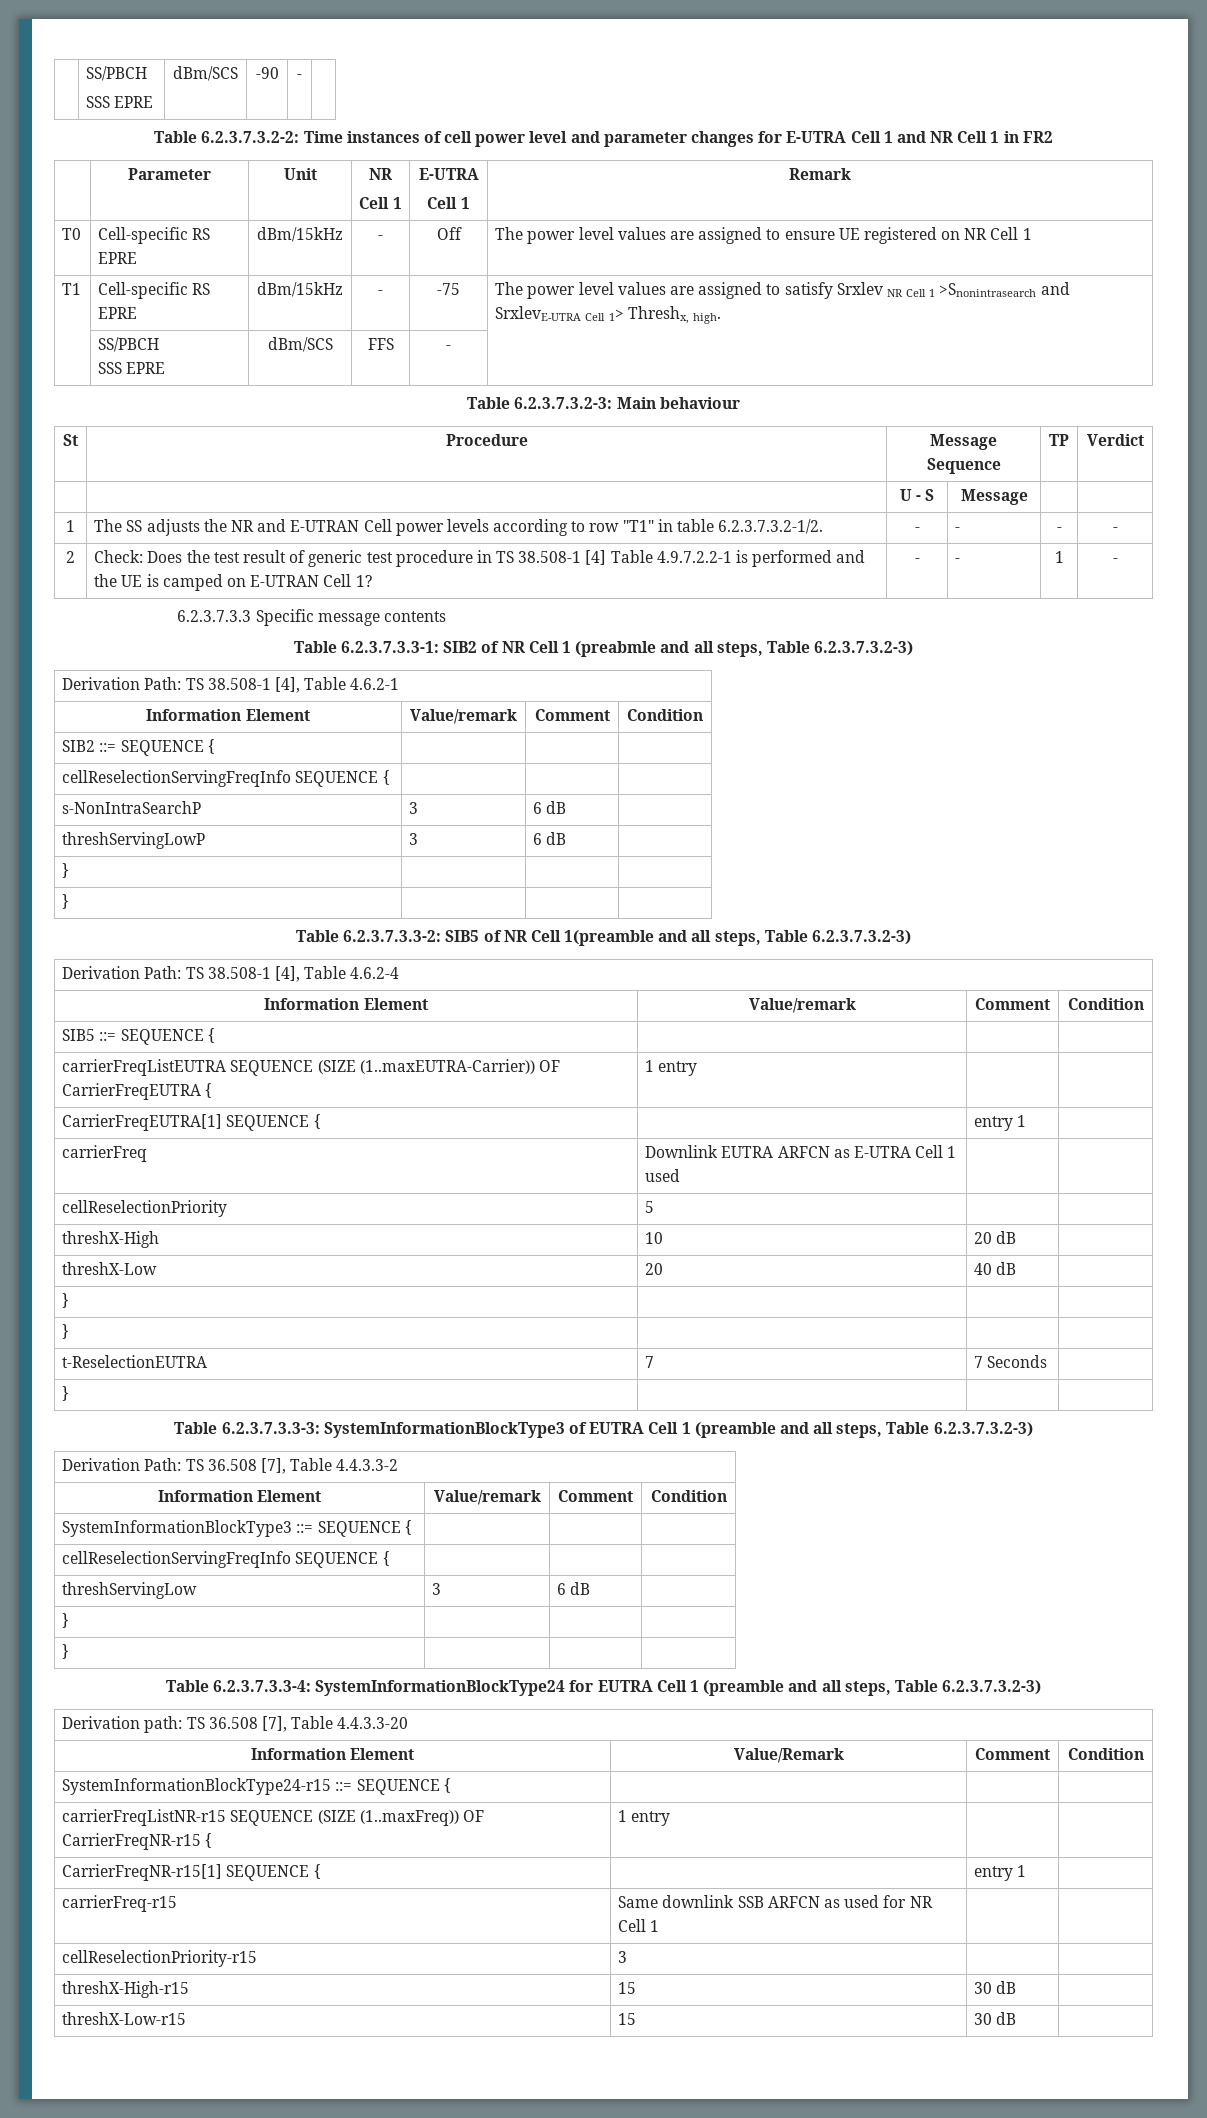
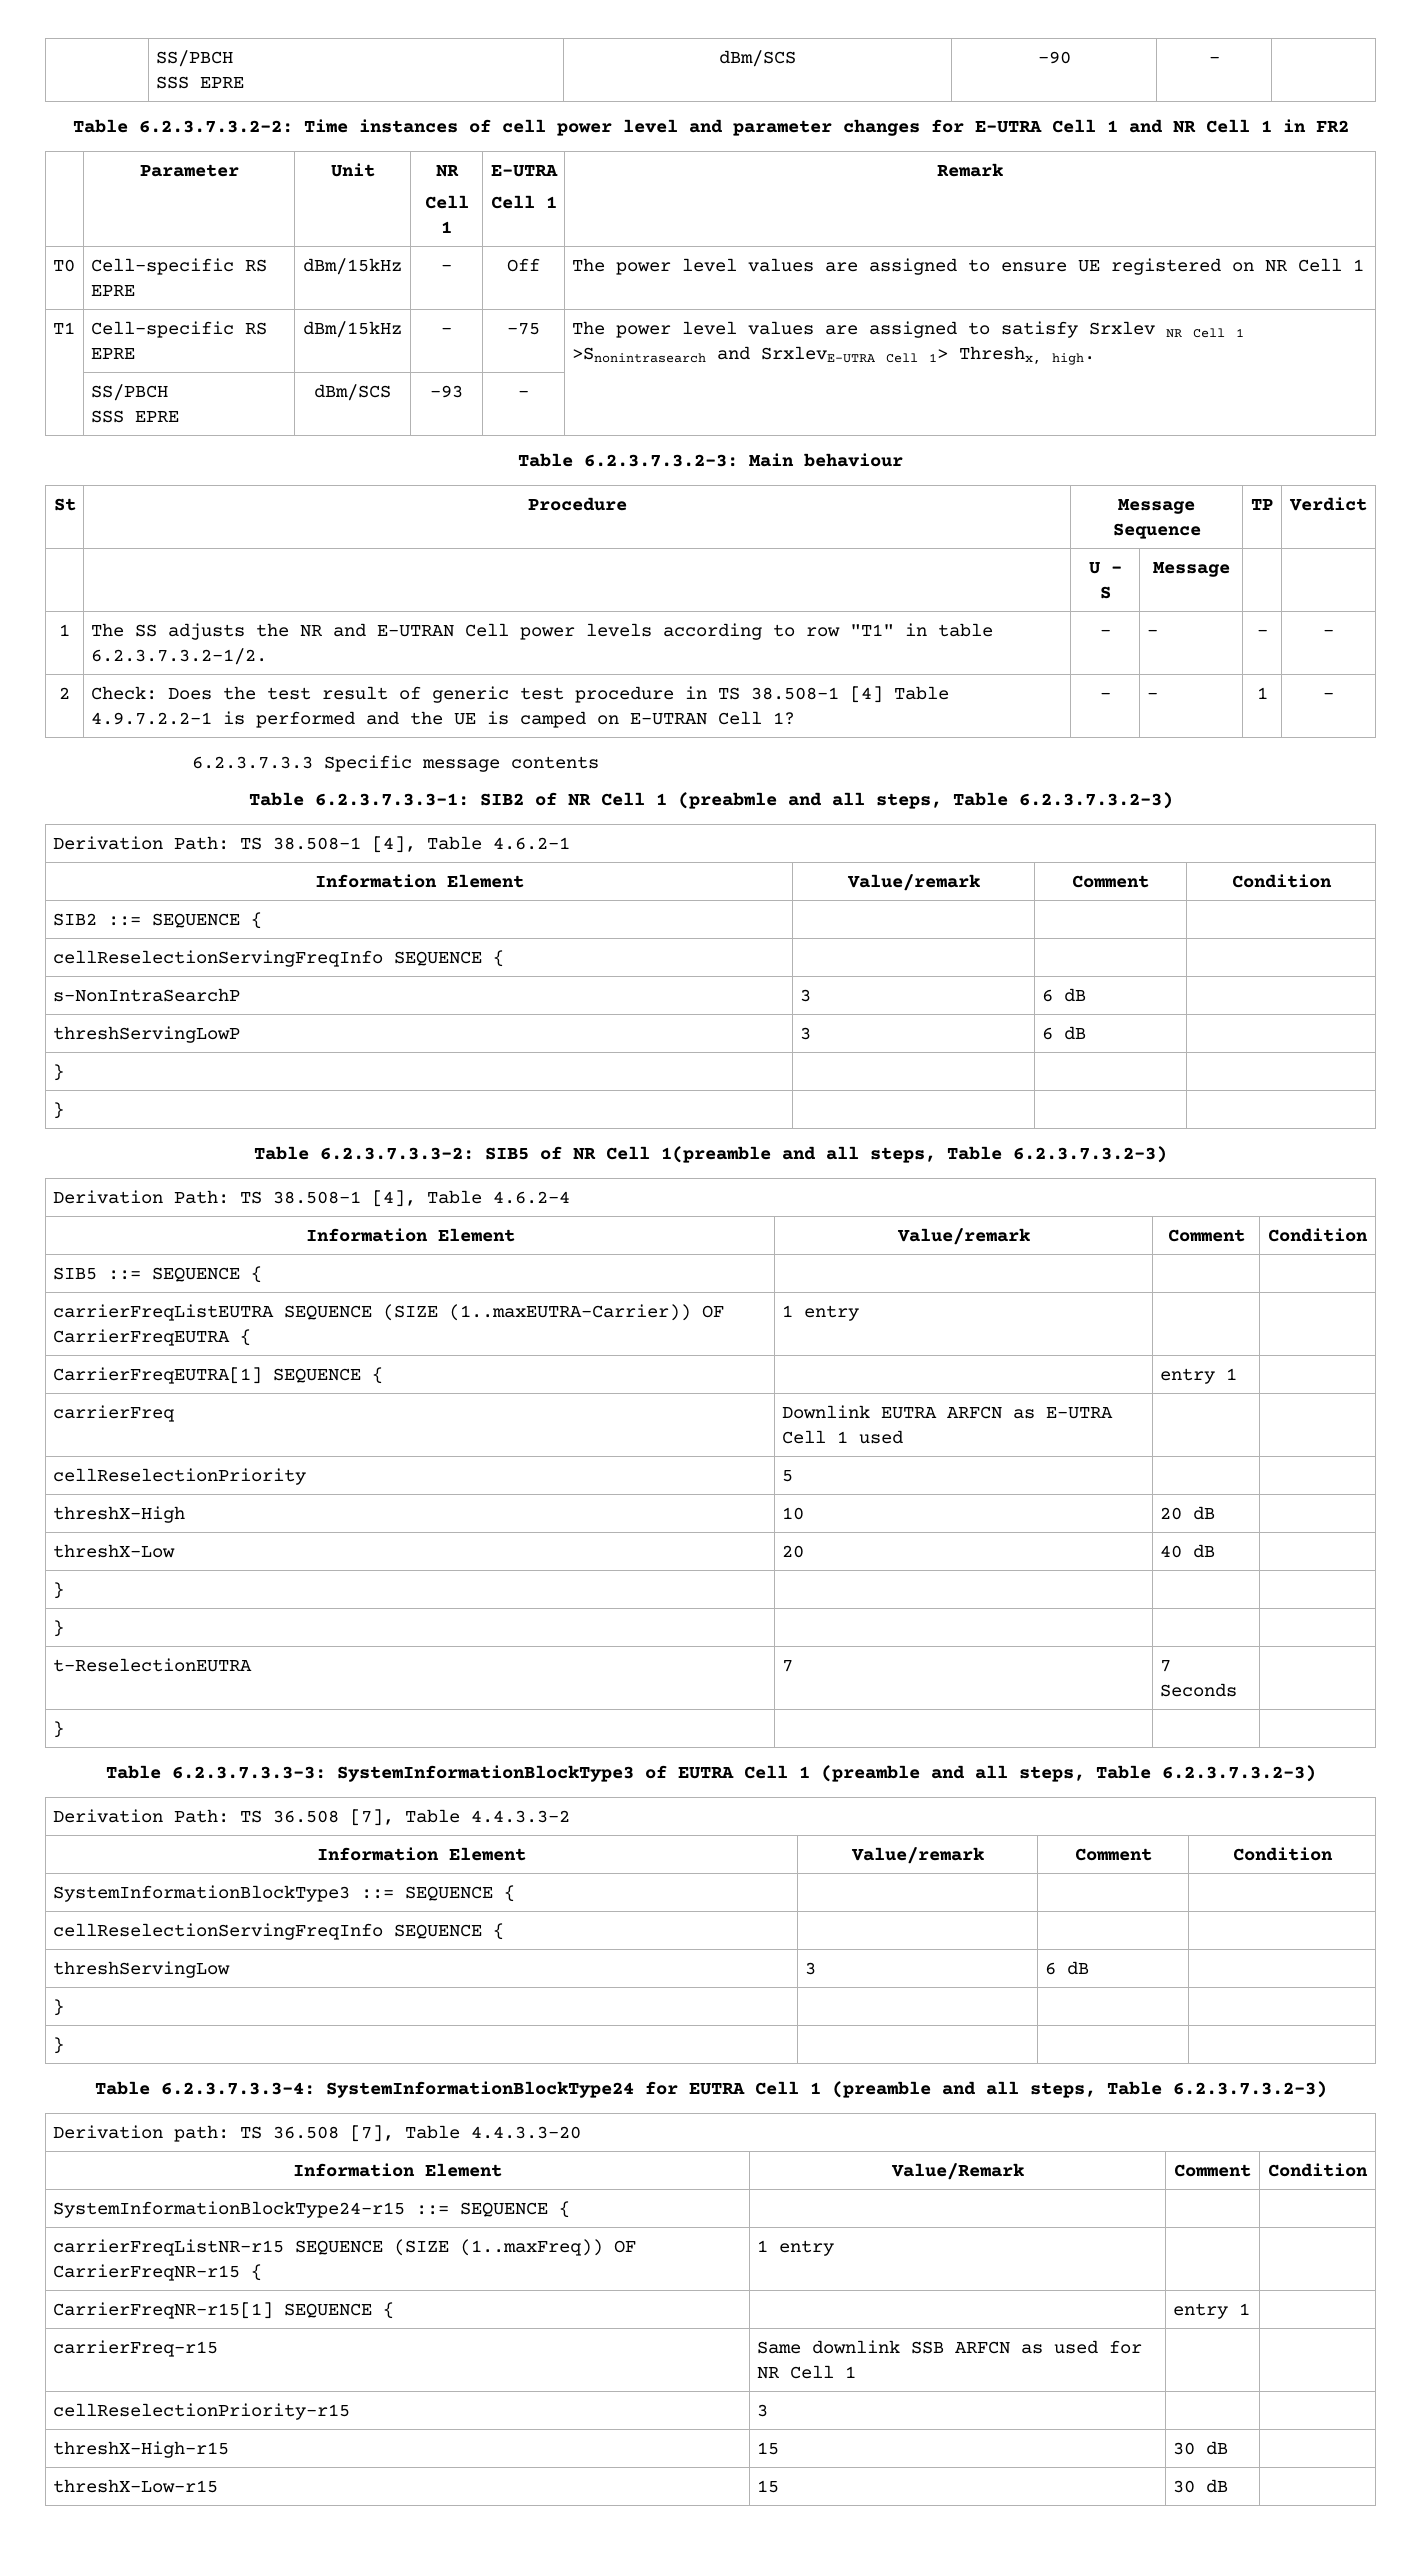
[367,338,394,350] FFS -> [430,385,463,398] -93

